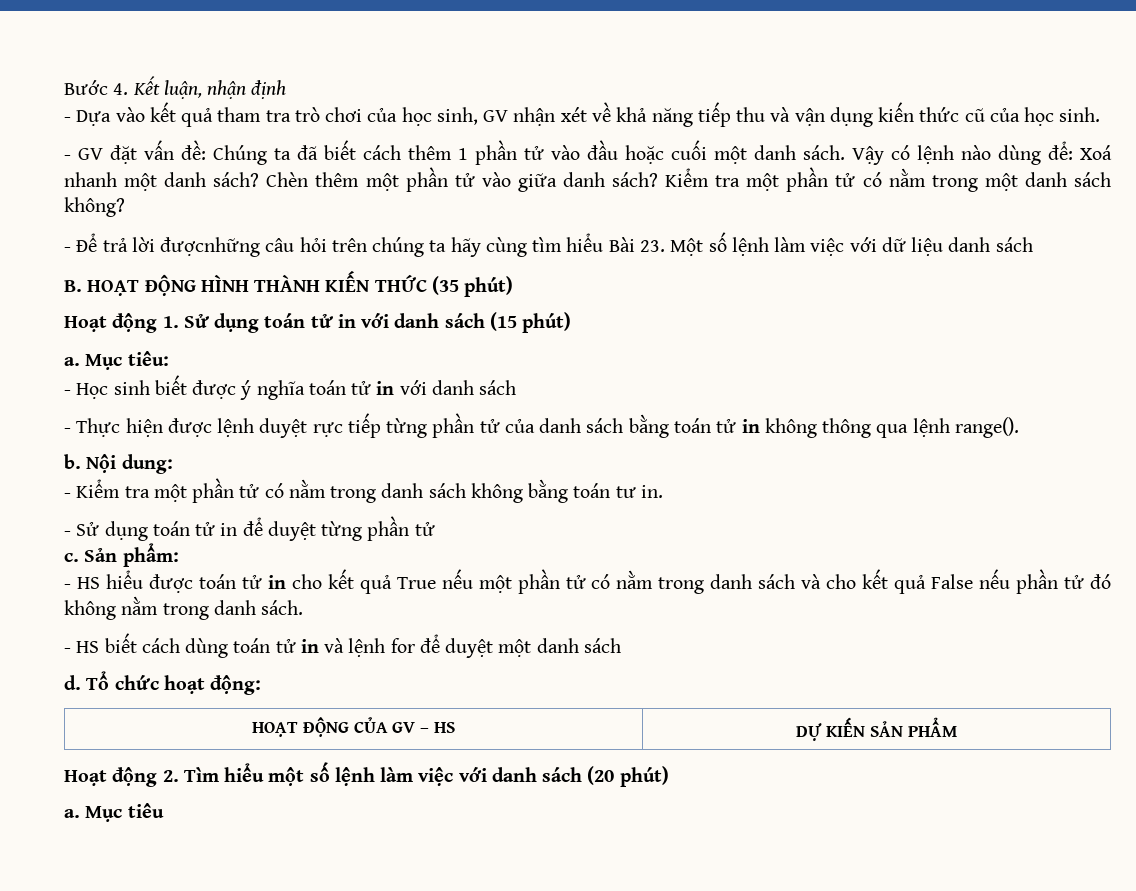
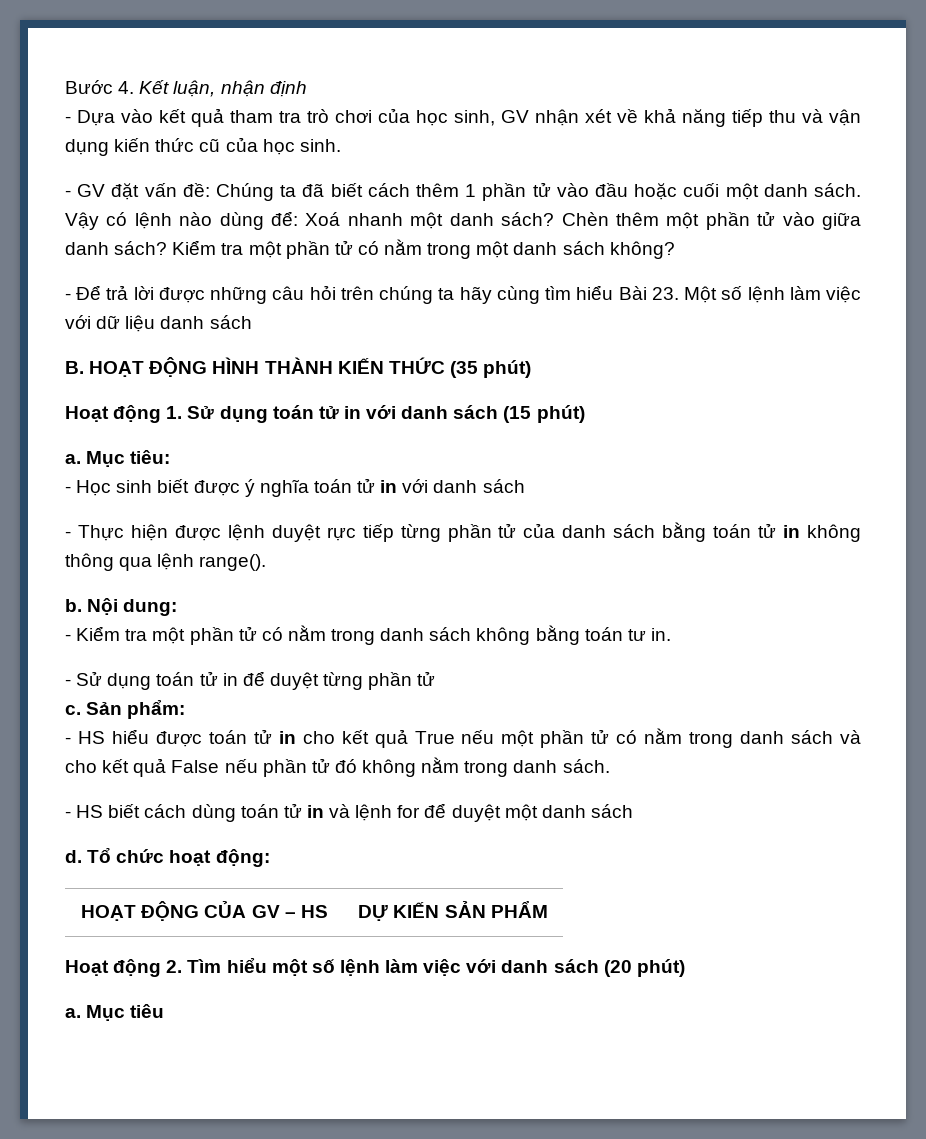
[160,237,261,257] đượcnhững -> [158,286,268,304] được những

